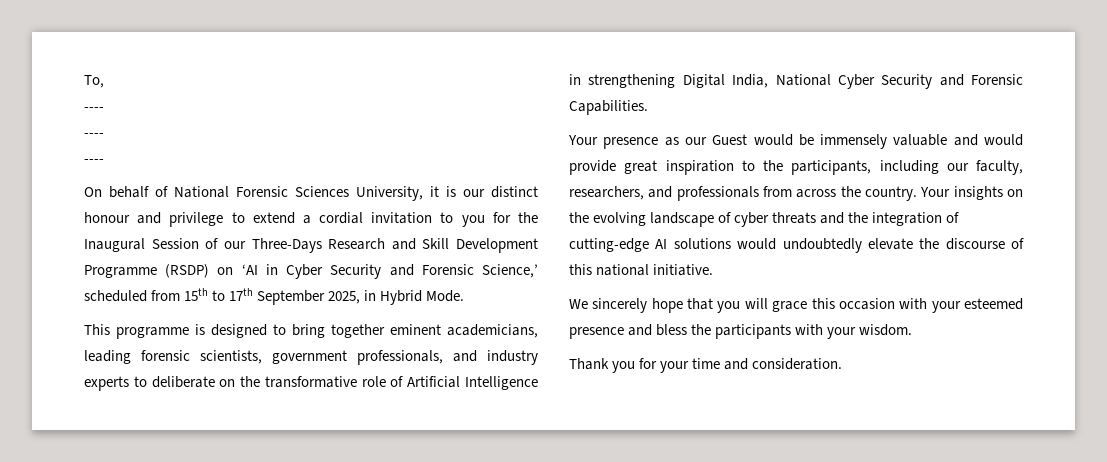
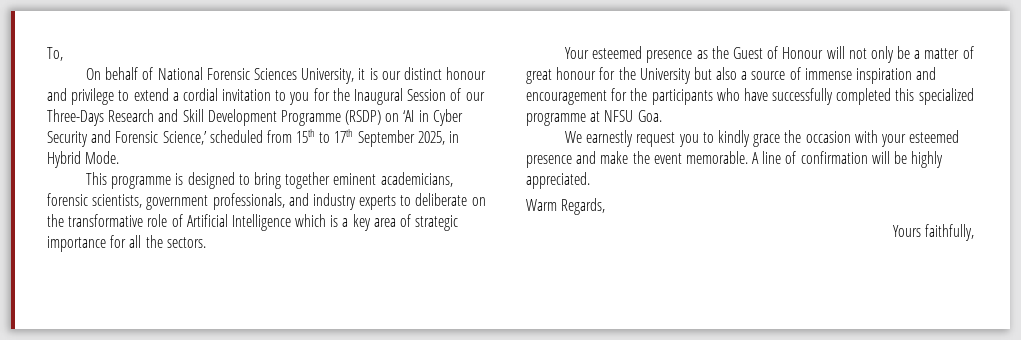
[84,107,104,111] [84,133,104,137] [84,159,104,163] // ---- // ---- // ---- -> (63, 54) none
[84,350,131,364] leading -> (453, 179) none
[569,74,1023,89] [569,100,648,115] [568,135,598,145] in strengthening Digital India, National Cyber Security and Forensic Capabilities. // Your -> [295,214,459,231] [47,235,206,252] [565,46,643,59] which is a key area of strategic importance for all the sectors. // Your esteemed
[684,134,1023,149] [569,160,1023,175] [569,186,1023,201] [569,212,960,227] [569,238,1024,253] [569,264,714,276] [569,298,835,313] our Guest would be immensely valuable and would provide great inspiration to the participants, including our faculty, researchers, and professionals from across the country. Your insights on the evolving landscape of cyber threats and the integration of cutting-edge AI solutions would undoubtedly elevate the discourse of this national initiative. // We sincerely hope that you will grace this -> [711,46,974,63] [526,67,937,84] [526,88,974,105] [526,110,662,126] [565,130,802,147] the Guest of Honour will not only be a matter of great honour for the University but also a source of immense inspiration and encouragement for the participants who have successfully completed this specialized programme at NFSU Goa. // We earnestly request you to kindly grace the
[656,324,913,339] [569,358,843,373] bless the participants with your wisdom. // Thank you for your time and consideration. -> [600,151,944,168] [526,172,590,189] [526,198,606,215] [892,224,974,241] make the event memorable. A line of confirmation will be highly appreciated. // Warm Regards, // Yours faithfully,

